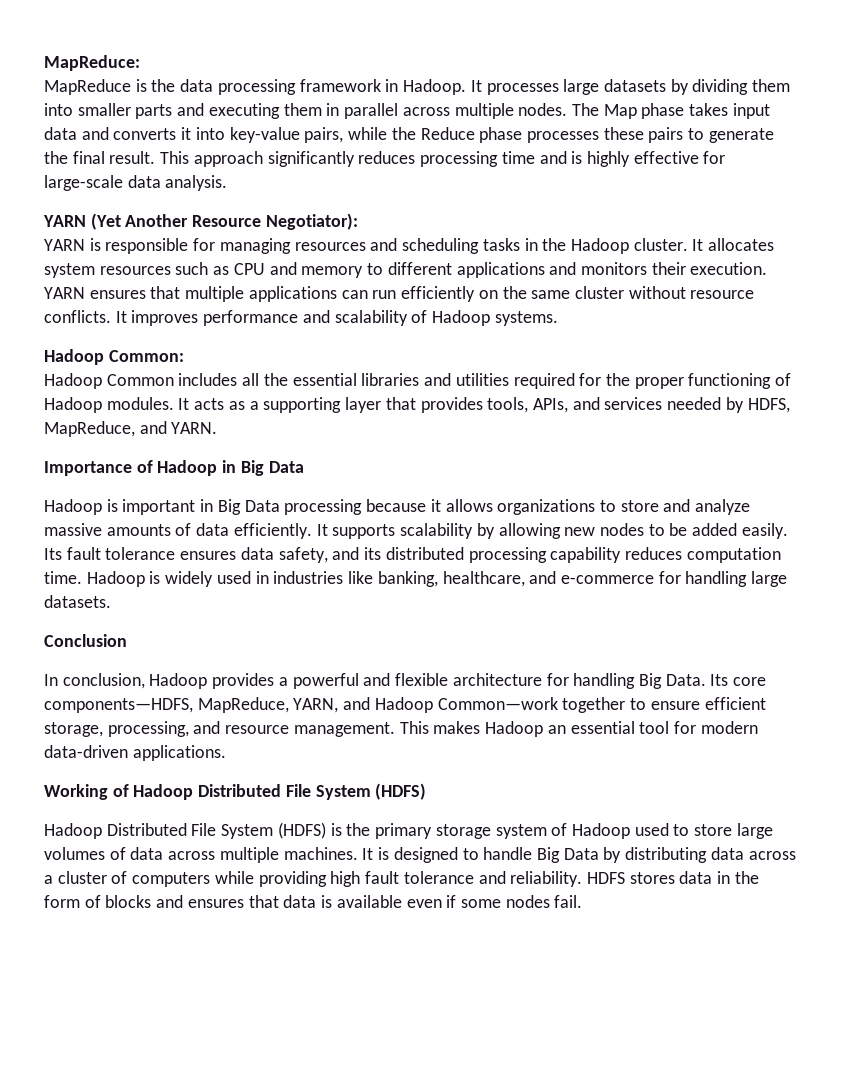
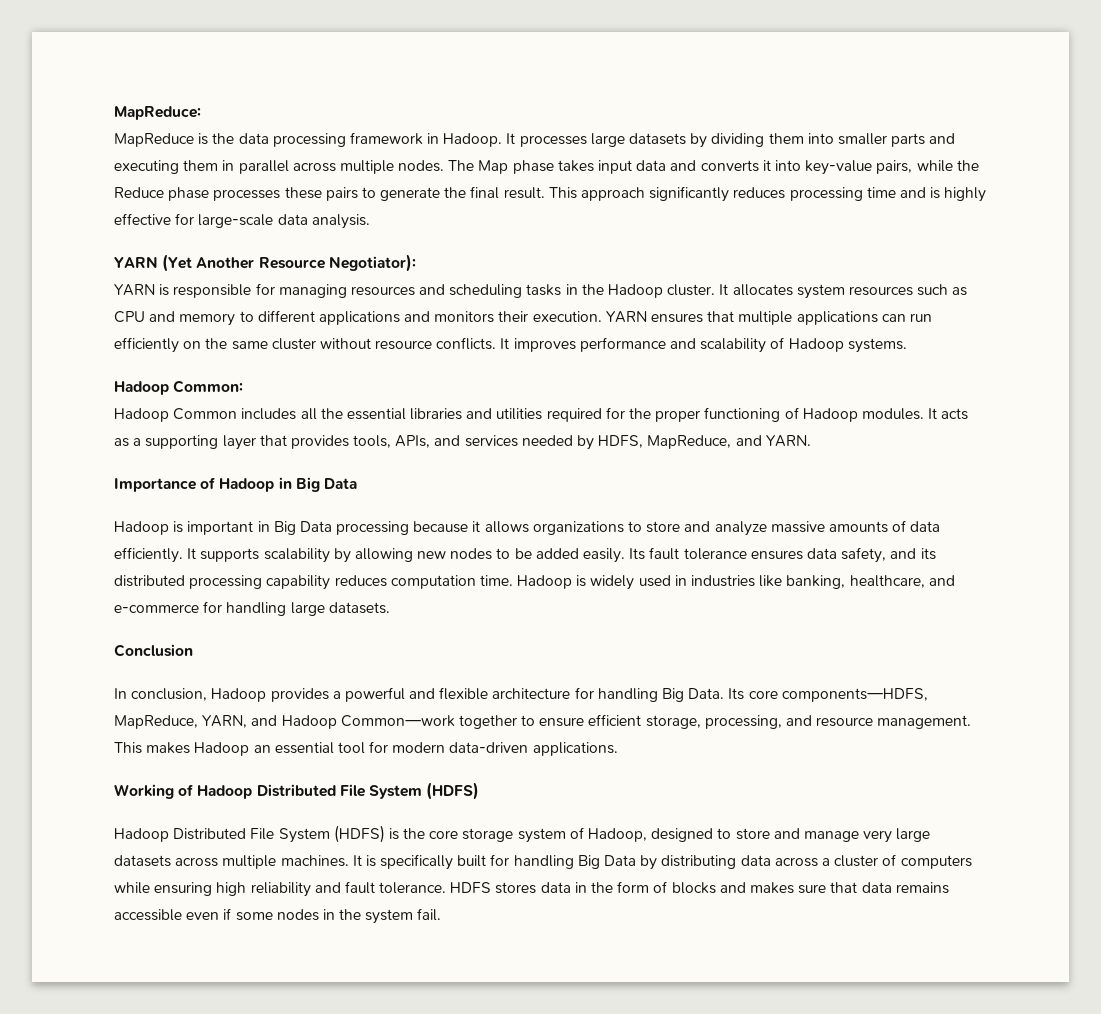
[375,823,433,839] primary -> [429,830,459,839] core
[571,823,773,839] [44,847,164,860] Hadoop used to store large volumes of data -> [588,828,931,843] [114,855,171,867] Hadoop, designed to store and manage very large datasets
[393,847,533,863] designed to handle -> [380,854,574,870] specifically built for handling
[258,871,583,887] providing high fault tolerance and reliability. -> [154,881,447,897] ensuring high reliability and fault tolerance.
[187,895,402,908] ensures that data is available -> [749,882,949,894] [114,909,182,921] makes sure that data remains accessible
(550, 901) none -> [322,909,414,924] in the system

